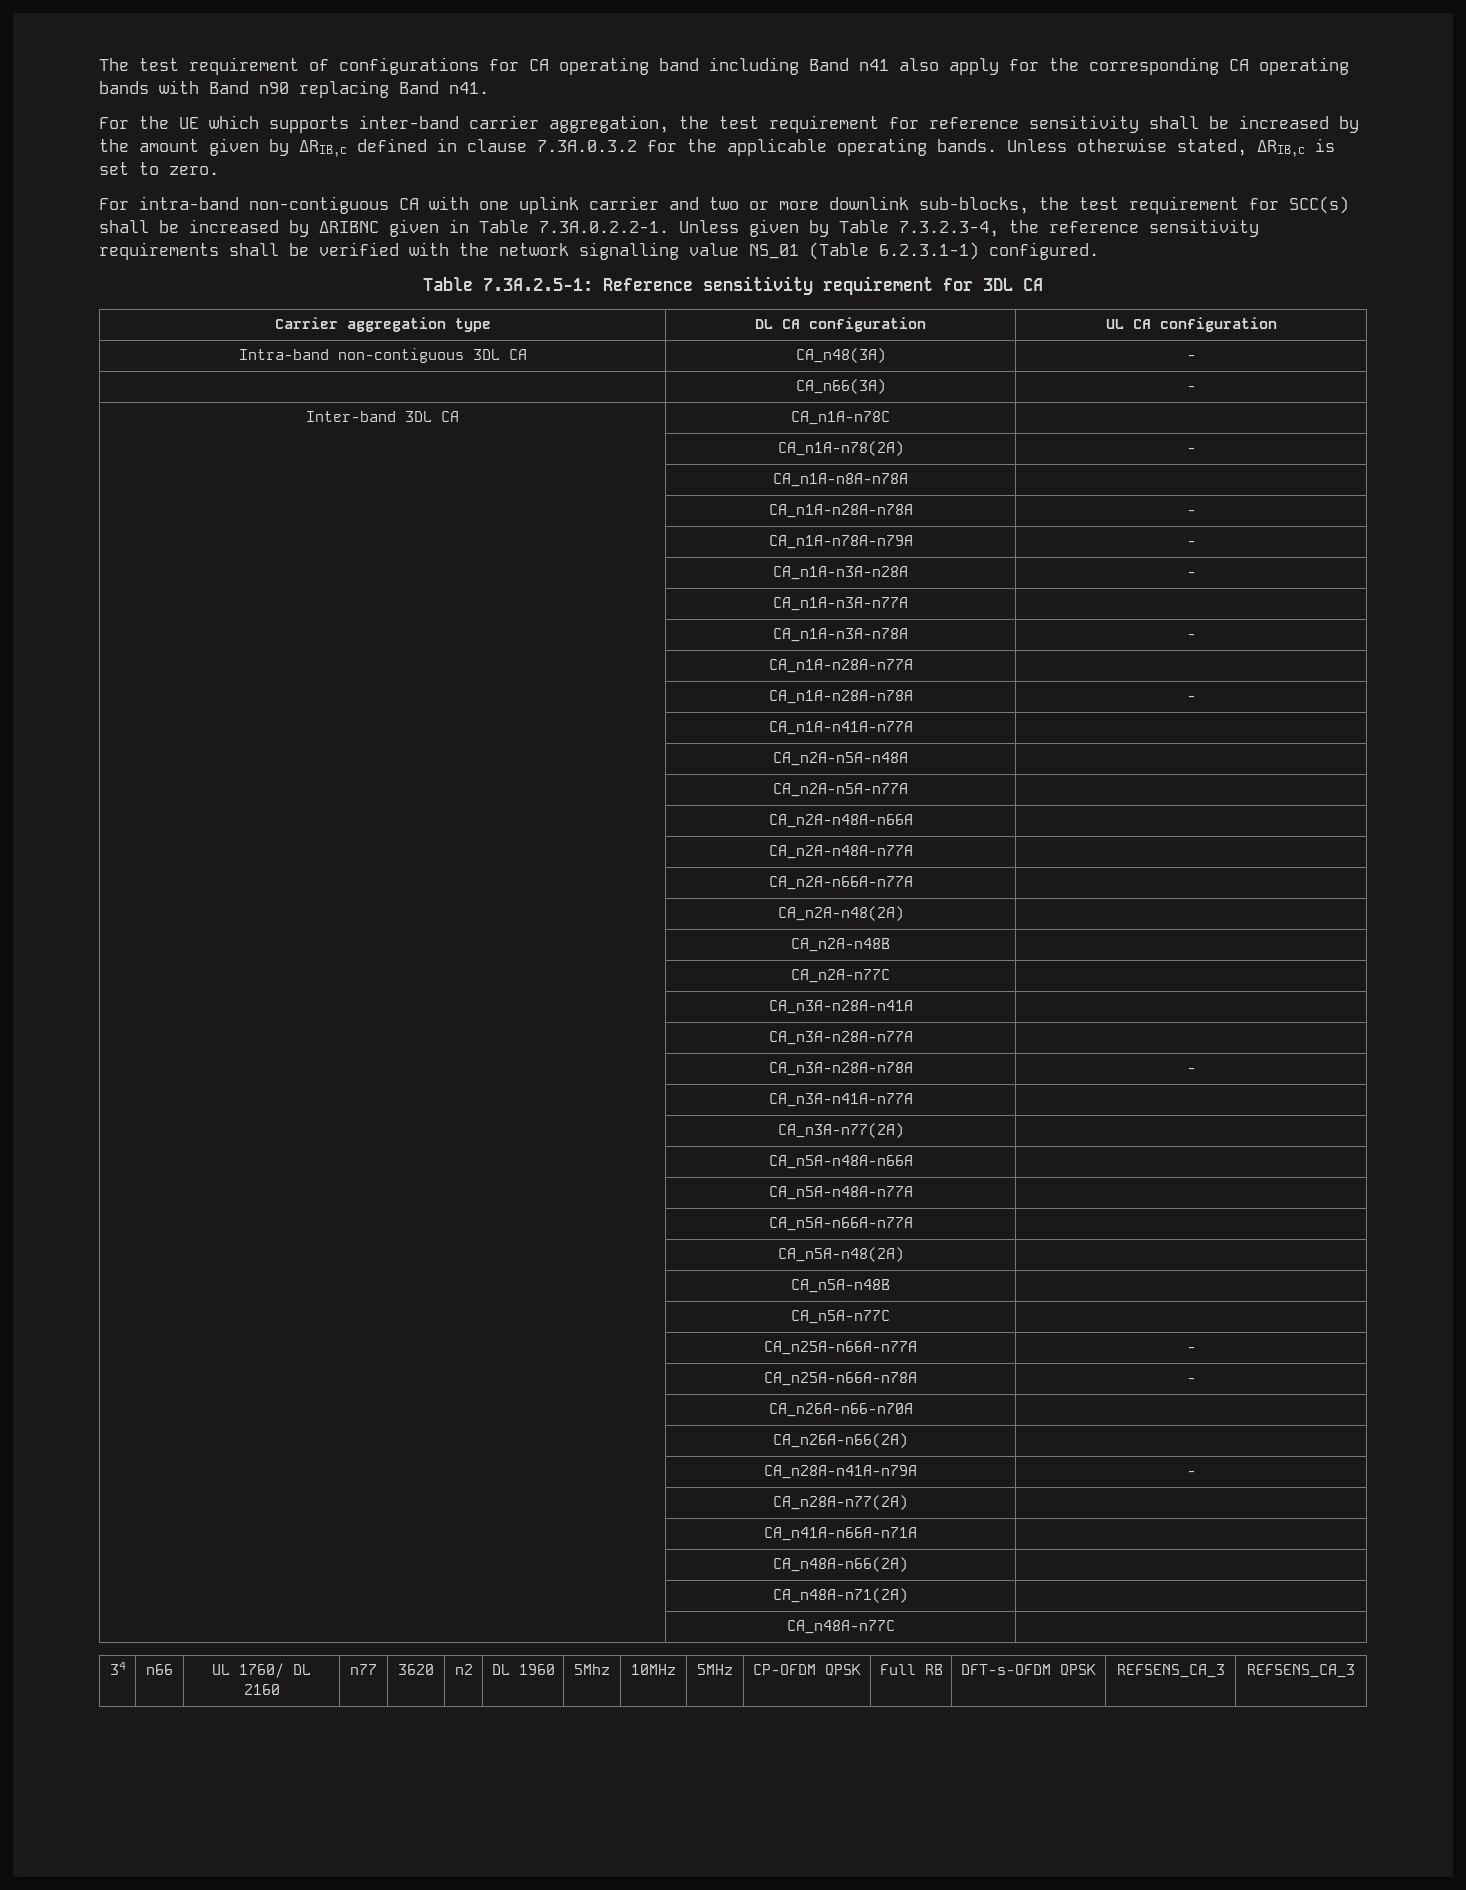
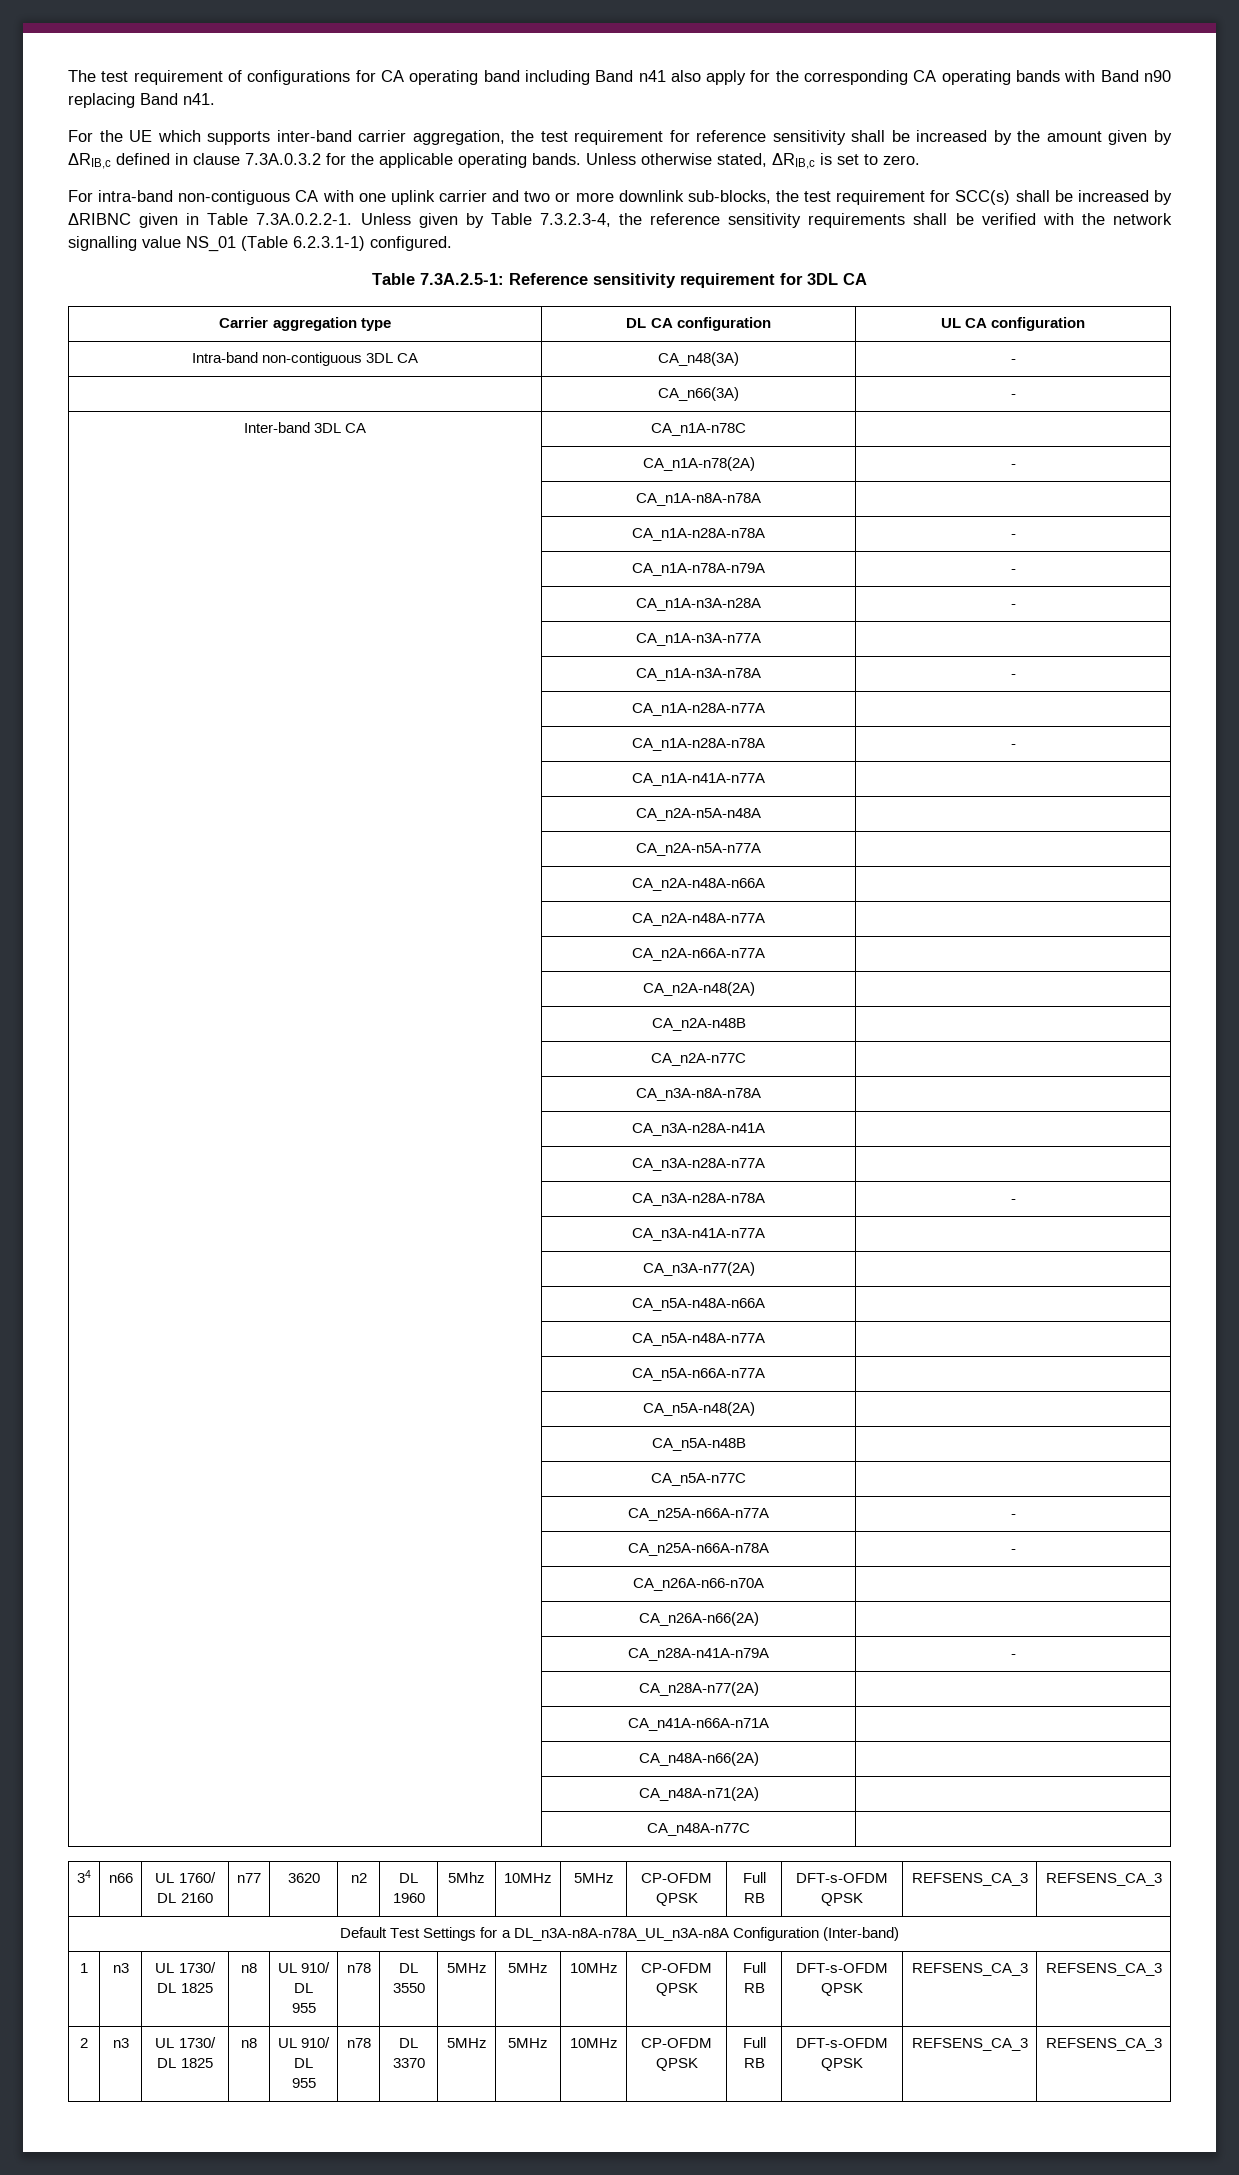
(890, 976) none -> [636,1088,761,1101] // | CA_n3A-n8A-n78A |
(1355, 1671) none -> [340,1927,899,1941] [80,1963,88,1973] [112,1963,129,1973] [155,1962,216,1973] [157,1983,213,1993] [241,1963,257,1973] [277,1962,331,1973] [294,1983,313,1993] [291,2003,316,2013] [346,1963,371,1973] [399,1963,418,1973] [392,1983,425,1993] [446,1963,487,1973] [508,1963,548,1973] [569,1963,618,1973] [641,1963,712,1973] [655,1983,698,1996] [742,1962,766,1973] [743,1983,765,1993] [796,1963,888,1973] [821,1983,863,1996] [911,1963,1028,1976] [1045,1963,1162,1976] [80,2038,88,2048] [112,2038,129,2048] [155,2037,216,2048] [157,2058,213,2068] [241,2038,257,2048] [277,2037,331,2048] [294,2058,313,2068] [291,2078,316,2088] [346,2038,371,2048] [399,2038,418,2048] [392,2058,425,2068] [446,2038,487,2048] [508,2038,548,2048] [569,2038,618,2048] [641,2038,712,2048] [655,2058,698,2071] [742,2037,766,2048] [743,2058,765,2068] [796,2038,888,2048] [821,2058,863,2071] [911,2038,1028,2051] [1045,2038,1162,2051] // Default Test Settings for a DL_n3A-n8A-n78A_UL_n3A-n8A Configuration (Inter-band) // 1 | n3 | UL 1730/ DL 1825 | n8 | UL 910/ DL // 955 | n78 | DL 3550 | 5MHz | 5MHz | 10MHz | CP-OFDM QPSK | Full RB | DFT-s-OFDM QPSK | REFSENS_CA_3 | REFSENS_CA_3 // 2 | n3 | UL 1730/ DL 1825 | n8 | UL 910/ DL // 955 | n78 | DL 3370 | 5MHz | 5MHz | 10MHz | CP-OFDM QPSK | Full RB | DFT-s-OFDM QPSK | REFSENS_CA_3 | REFSENS_CA_3

